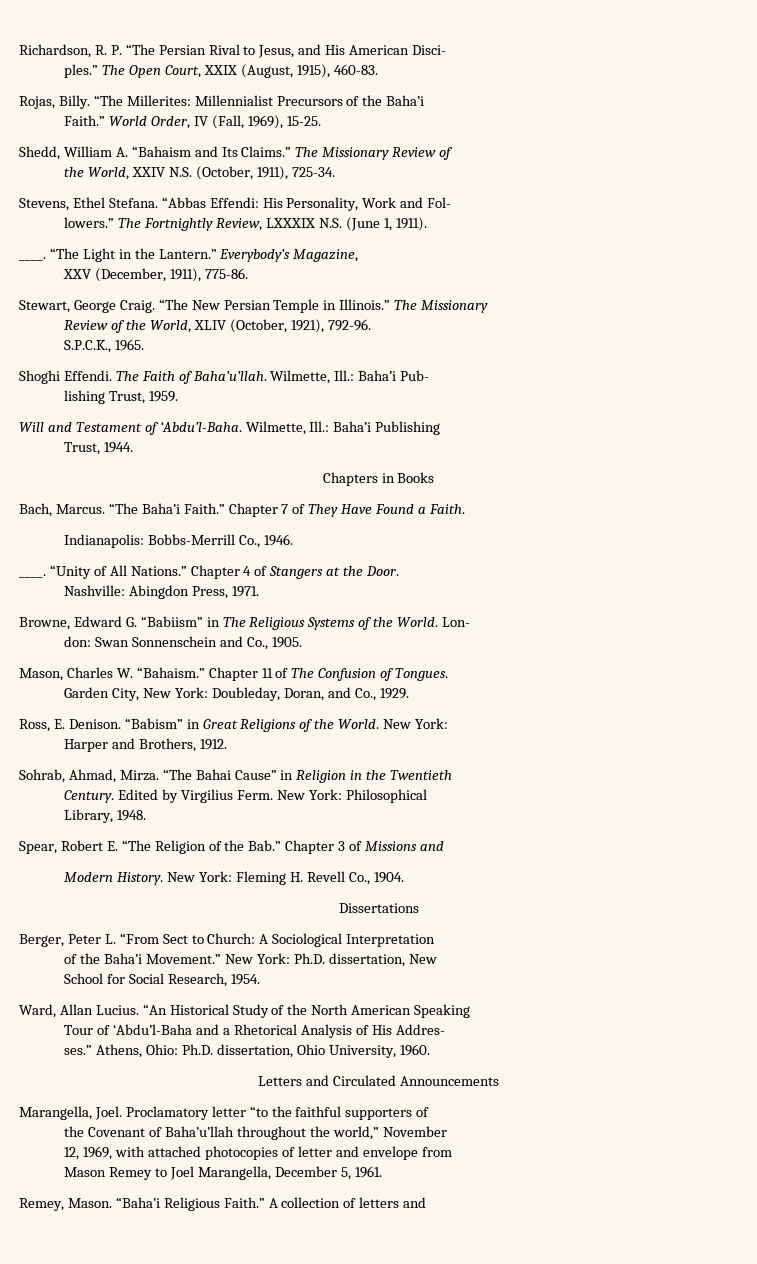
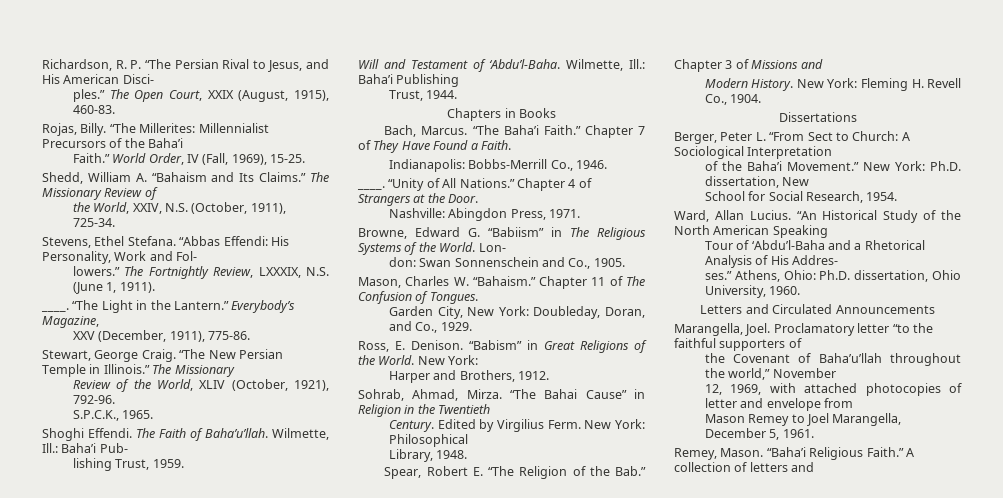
[132,167,166,177] XXIV -> [132,203,162,214] XXIV,
[266,218,316,228] LXXXIX -> [258,267,301,278] LXXXIX,
[269,566,324,579] Stangers -> [358,194,411,206] Strangers

